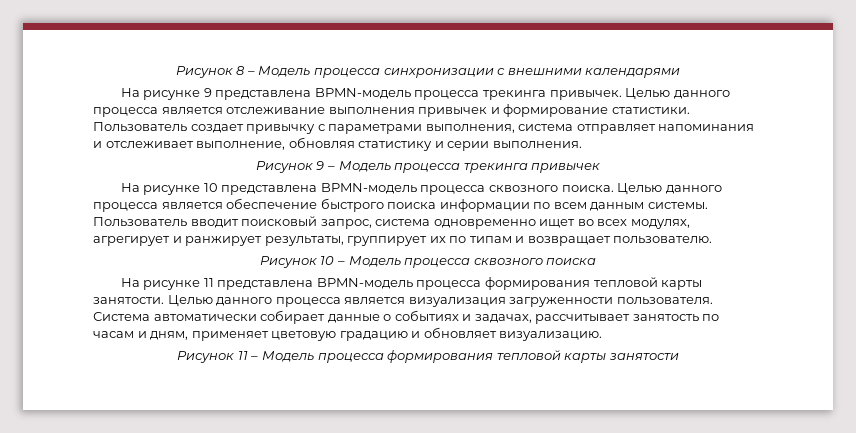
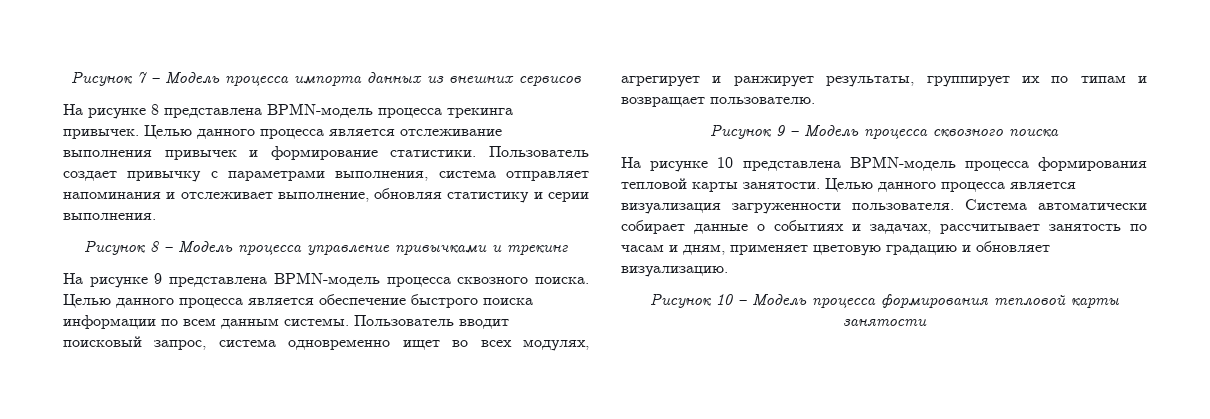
[175,66,681,78] [120,88,212,100] Рисунок 8 – Модель процесса синхронизации с внешними календарями // На рисунке 9 -> [71,71,581,87] [63,104,159,119] Рисунок 7 – Модель процесса импорта данных из внешних сервисов // На рисунке 8
[316,161,601,173] [120,183,218,195] 9 – Модель процесса трекинга привычек // На рисунке 10 -> [150,241,568,256] [63,273,163,288] 8 – Модель процесса управление привычками и трекинг // На рисунке 9
[320,256,335,265] 10 -> [776,125,785,136] 9
[203,278,214,287] 11 -> [717,157,734,168] 10
[237,351,248,360] 11 -> [715,294,733,305] 10

